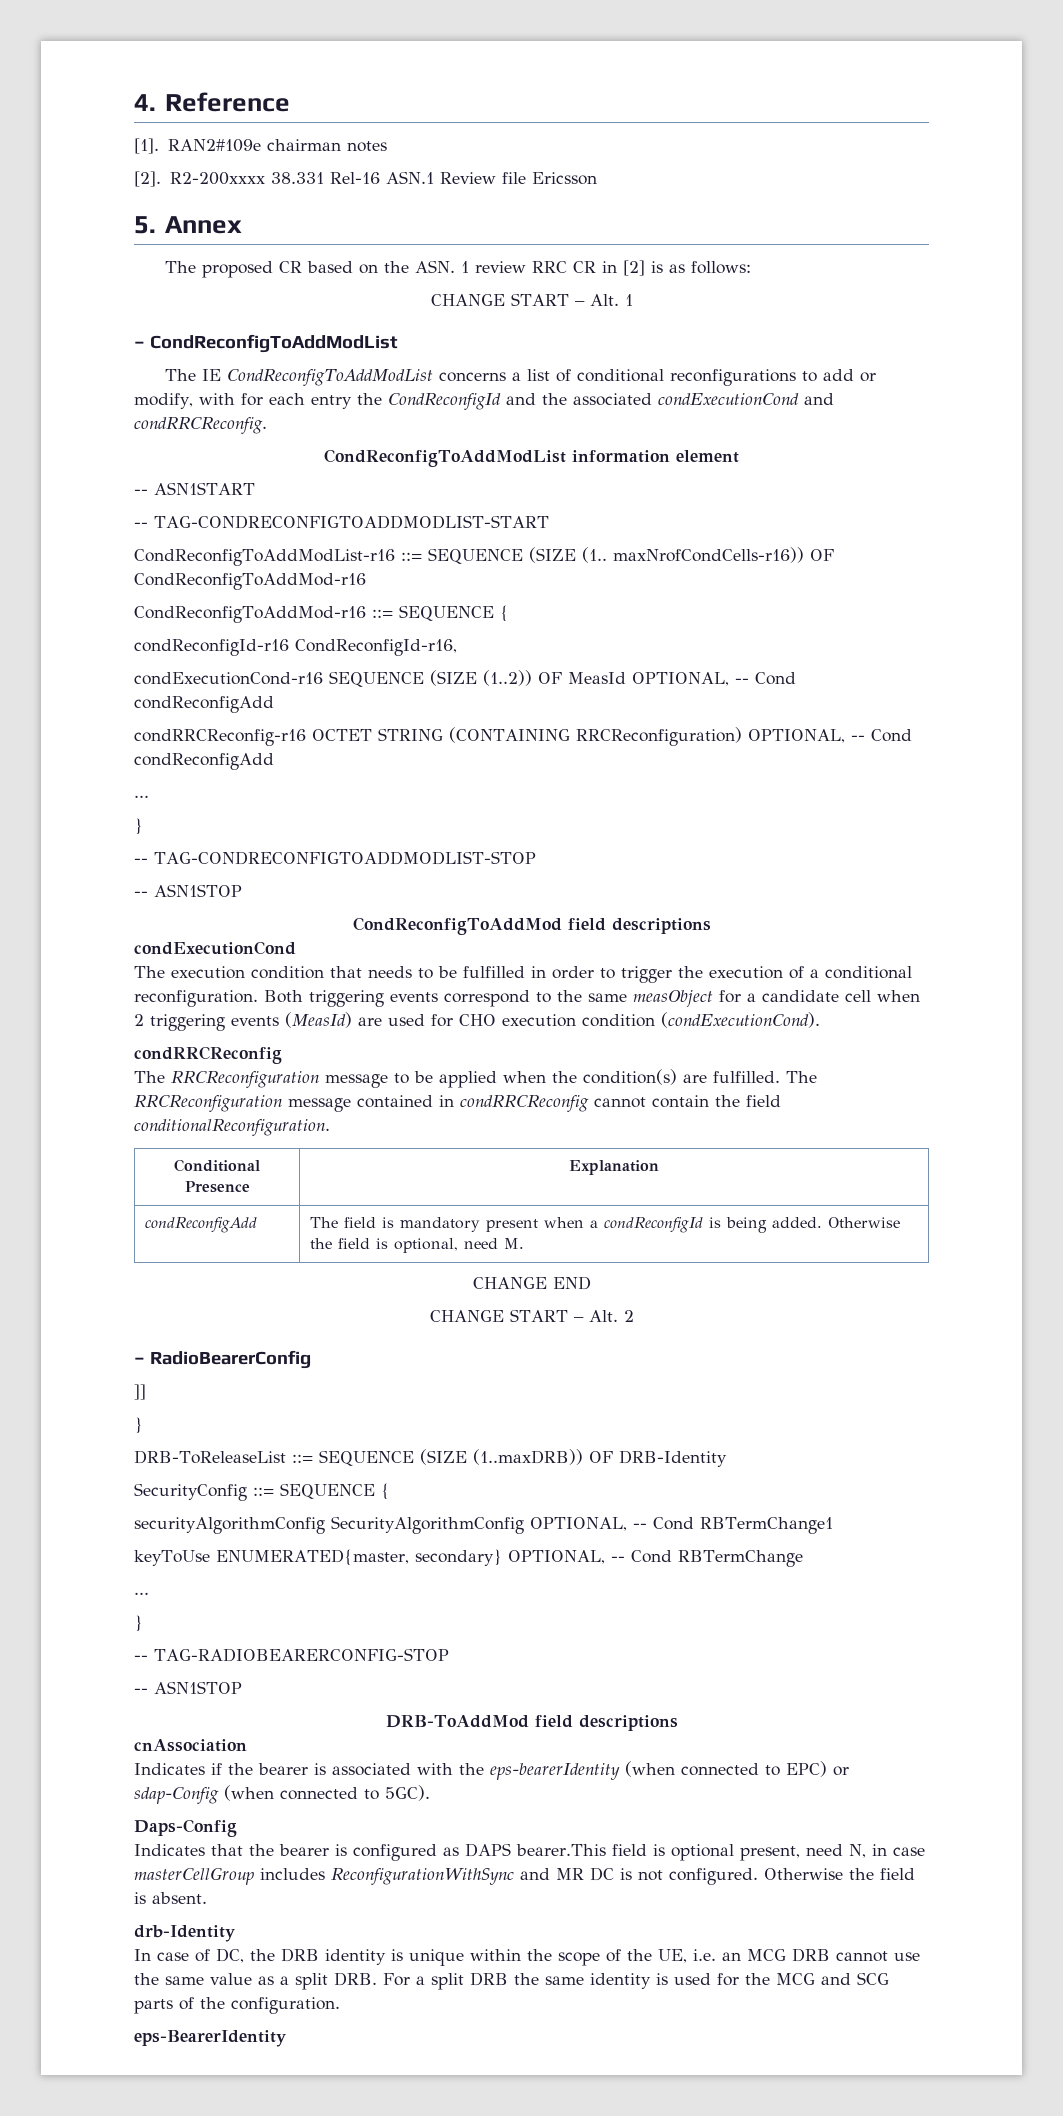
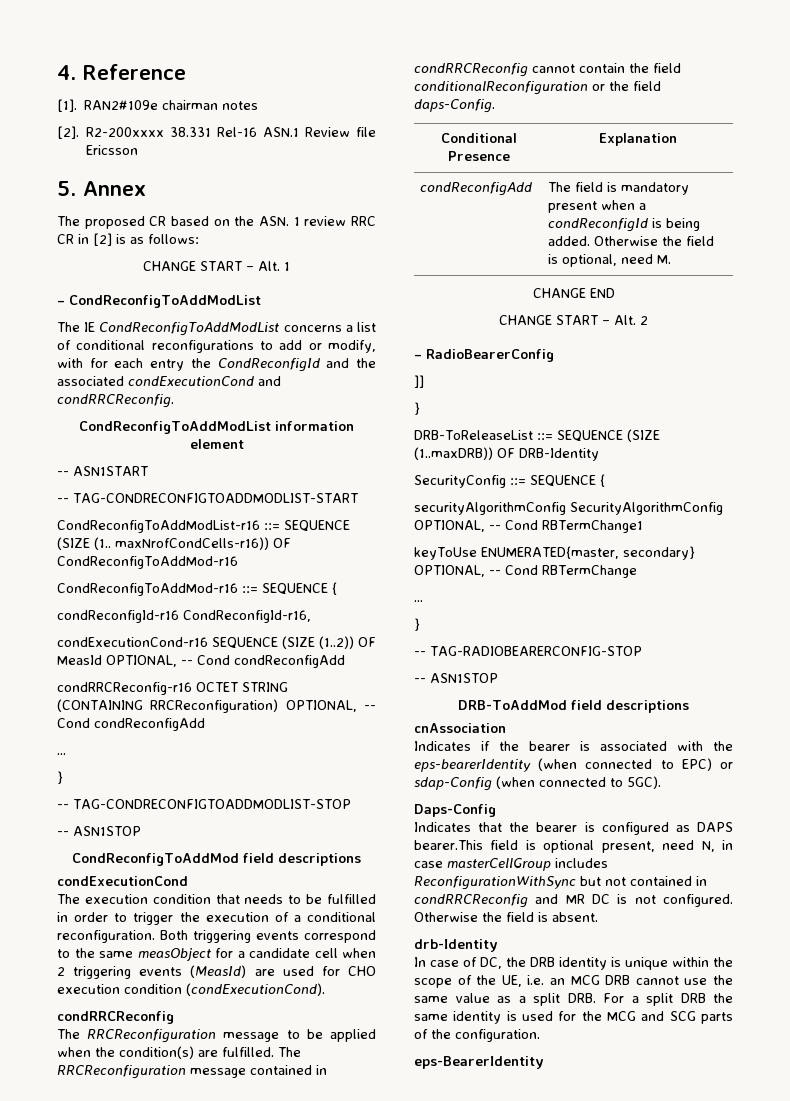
[134,1119,330,1136] conditionalReconfiguration. -> [414,81,661,95] [414,99,495,113] conditionalReconfiguration or the field daps-Config.
(514, 1876) none -> [580,876,707,886] [414,894,528,908] but not contained in condRRCReconfig

